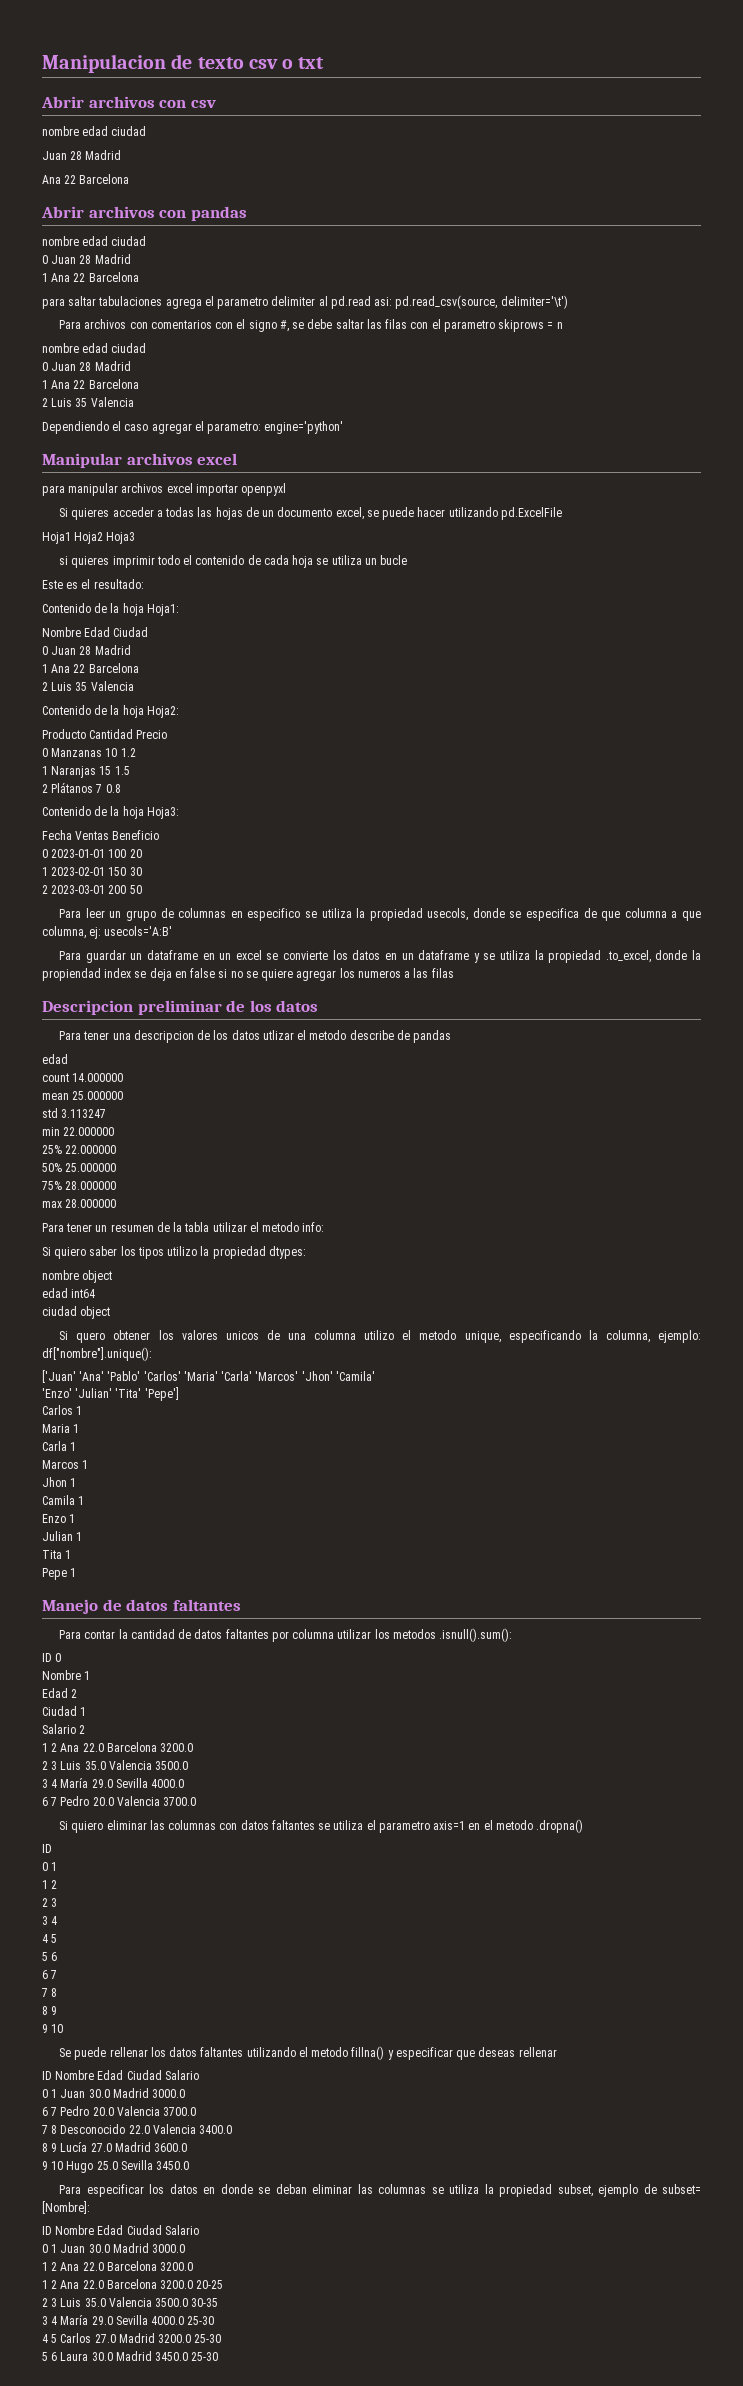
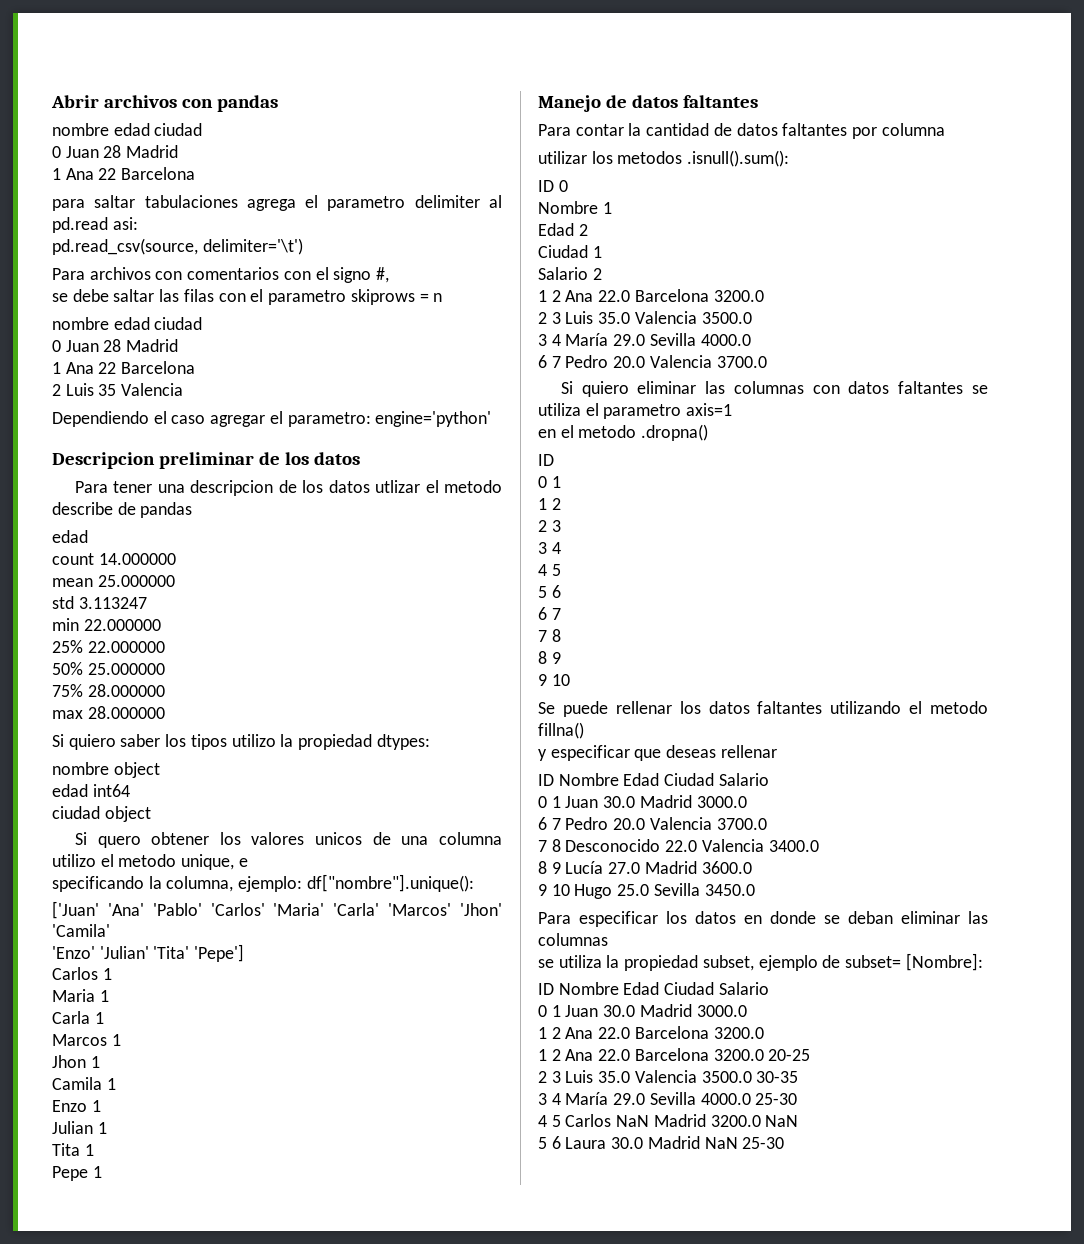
[42,54,325,73] [41,96,216,108] [42,126,147,136] [42,150,122,160] [42,174,130,184] Manipulacion de texto csv o txt // Abrir archivos con csv // nombre edad ciudad // Juan 28 Madrid // Ana 22 Barcelona // -> (51, 101) none
(393, 301) none -> (138, 223) //
(289, 326) none -> (390, 275) //
[42,453,238,468] [42,483,287,496] [59,507,562,520] [42,532,136,544] [59,555,408,568] [42,579,144,589] [42,603,179,616] [42,627,149,637] [42,645,131,655] [42,663,139,673] [42,681,134,691] [42,705,179,718] [42,729,168,739] [42,748,136,757] [42,766,130,778] [42,782,121,793] [42,806,179,819] [42,830,160,840] [42,849,142,858] [42,867,142,876] [42,885,142,894] [59,908,701,921] [42,926,173,939] [59,950,701,963] [42,968,454,981] // Manipular archivos excel // para manipular archivos excel importar openpyxl // Si quieres acceder a todas las hojas de un documento excel, se puede hacer utilizando pd.ExcelFile // Hoja1 Hoja2 Hoja3 // si quieres imprimir todo el contenido de cada hoja se utiliza un bucle // Este es el resultado: // Contenido de la hoja Hoja1: // Nombre Edad Ciudad // 0 Juan 28 Madrid // 1 Ana 22 Barcelona // 2 Luis 35 Valencia // Contenido de la hoja Hoja2: // Producto Cantidad Precio // 0 Manzanas 10 1.2 // 1 Naranjas 15 1.5 // 2 Plátanos 7 0.8 // Contenido de la hoja Hoja3: // Fecha Ventas Beneficio // 0 2023-01-01 100 20 // 1 2023-02-01 150 30 // 2 2023-03-01 200 50 // Para leer un grupo de columnas en especifico se utiliza la propiedad usecols, donde se especifica de que columna a que columna, ej: usecols='A:B' // Para guardar un dataframe en un excel se convierte los datos en un dataframe y se utiliza la propiedad .to_excel, donde la propiendad index se deja en false si no se quiere agregar los numeros a las filas -> (492, 419) none
[42,1222,325,1232] // Para tener un resumen de la tabla utilizar el metodo info: -> (165, 712) none
[508,1330,581,1343] especificando -> [238,858,248,867] [52,876,144,892] e // specificando
(335, 1634) none -> (945, 129) //
(466, 1825) none -> (733, 409) //
(385, 2053) none -> (584, 730) //
(427, 2189) none -> (608, 939) //
[94,2334,116,2343] 27.0 -> [616,1115,650,1127] NaN
[194,2334,222,2343] 25-30 -> [765,1115,799,1127] NaN
[155,2352,189,2361] 3450.0 -> [704,1137,738,1149] NaN

